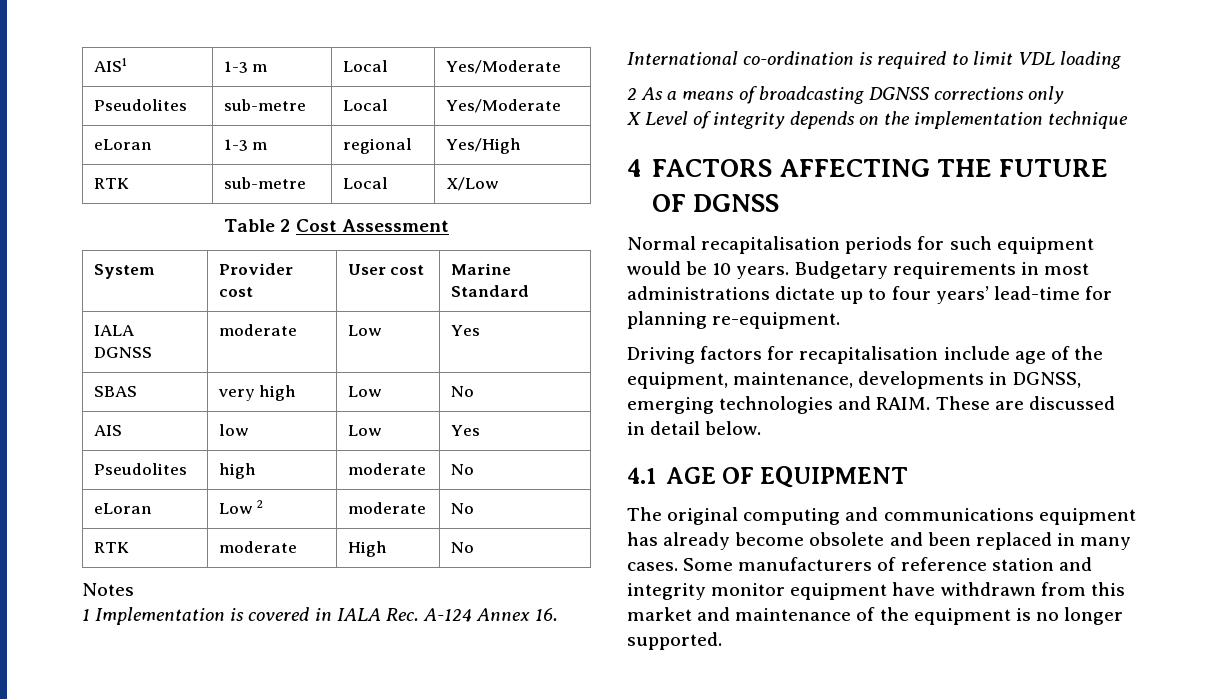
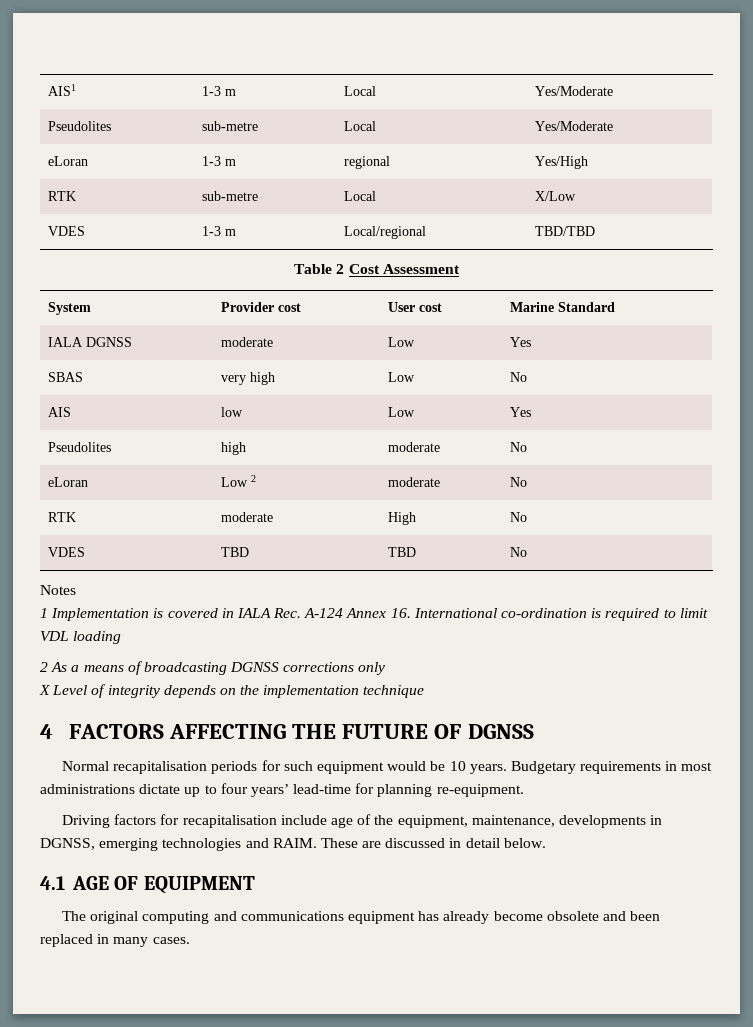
(499, 184) none -> [47,226,85,236] [201,226,236,236] [343,226,426,239] [534,226,595,236] // VDES | 1-3 m | Local/regional | TBD/TBD
(474, 547) none -> [47,547,85,557] [220,547,249,557] [387,547,416,557] [509,547,527,557] // VDES | TBD | TBD | No
[683,557,1092,571] [627,582,1125,600] [627,607,1124,625] [627,632,722,650] Some manufacturers of reference station and integrity monitor equipment have withdrawn from this market and maintenance of the equipment is no longer supported. -> (190, 940) none

